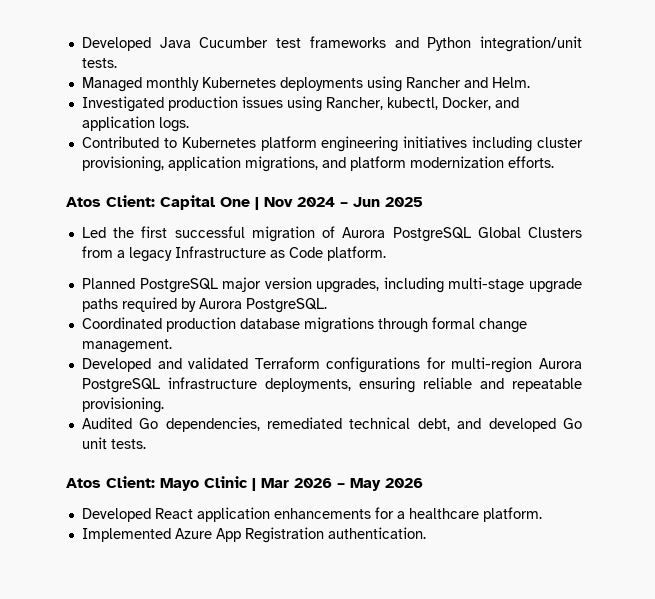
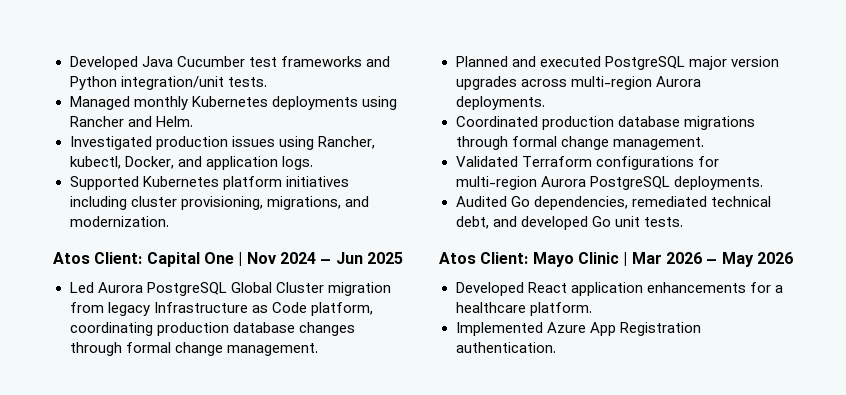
[81,136,177,148] Contributed to -> [69,176,139,190] Supported
[321,136,399,152] engineering -> (282, 183) none
[167,156,241,171] application -> (263, 203) none
[349,156,554,171] platform modernization efforts. -> [69,216,169,227] modernization.
[113,226,582,242] [81,246,386,262] the first successful migration of Aurora PostgreSQL Global Clusters from a legacy Infrastructure as Code platform. -> [97,282,391,296] [69,302,373,316] [69,322,355,336] [69,342,318,356] Aurora PostgreSQL Global Cluster migration from legacy Infrastructure as Code platform, coordinating production database changes through formal change management.
(135, 283) none -> [511,56,601,67] and executed
[316,277,582,293] [81,297,327,313] upgrades, including multi-stage upgrade paths required by Aurora PostgreSQL. -> [455,76,701,90] [455,96,545,110] upgrades across multi-region Aurora deployments.
[81,357,249,372] Developed and validated -> [455,156,518,167] Validated
[167,377,582,393] [81,397,164,413] infrastructure deployments, ensuring reliable and repeatable provisioning. -> [673,176,763,190] deployments.

